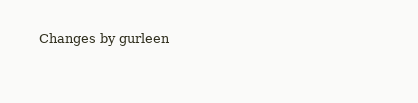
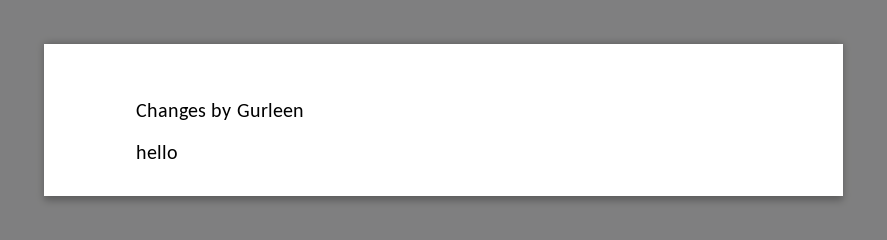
[119,33,170,46] gurleen -> [236,103,304,117] [136,145,178,159] Gurleen // hello

